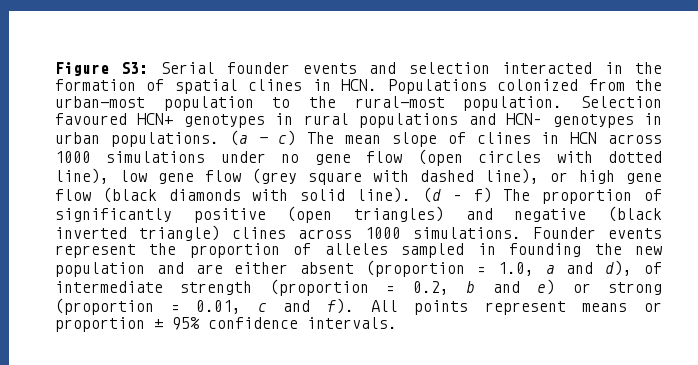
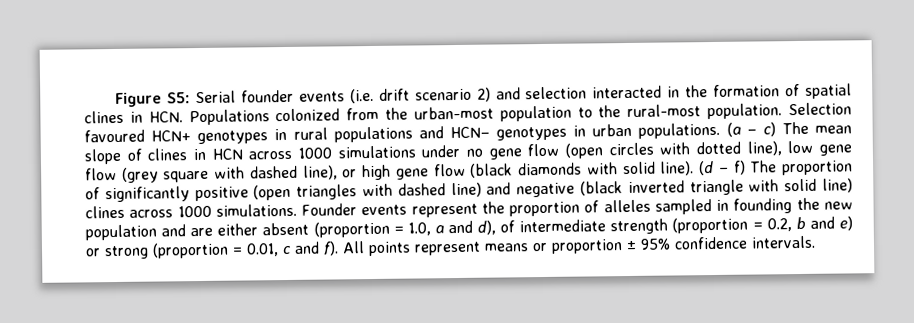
[121,62,149,74] S3: -> [167,92,191,104] S5:
(357, 68) none -> [349,87,491,104] (i.e. drift scenario 2)
[354,206,662,222] [55,225,221,241] triangles) and negative (black inverted triangle) -> [296,178,853,200] triangles with dashed line) and negative (black inverted triangle with solid line)

